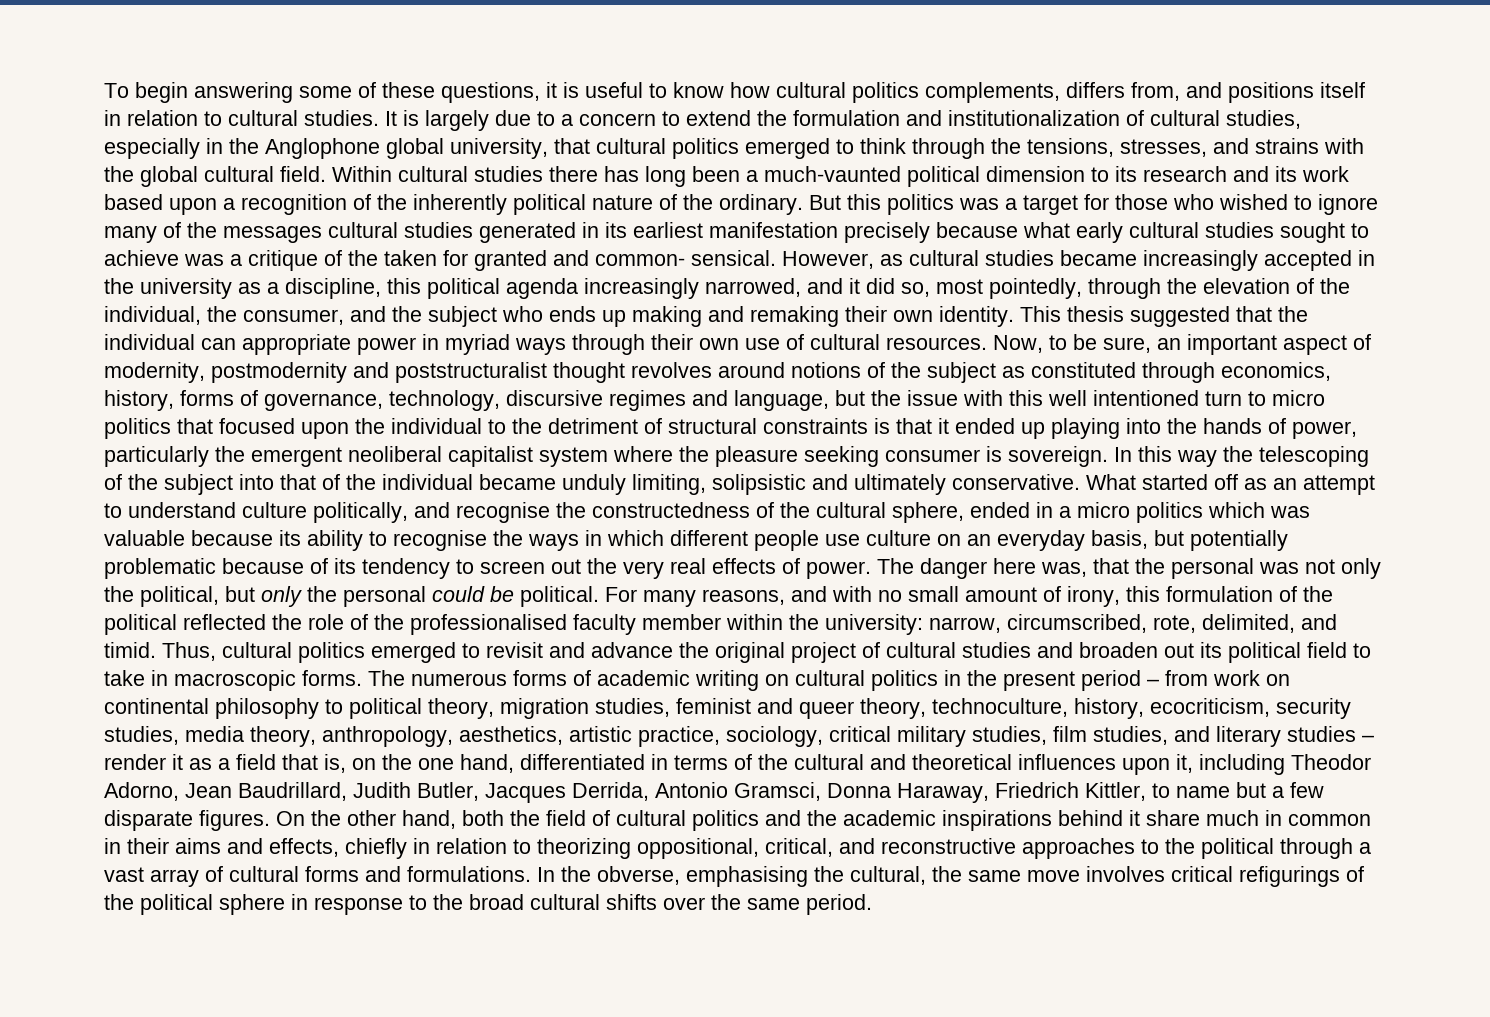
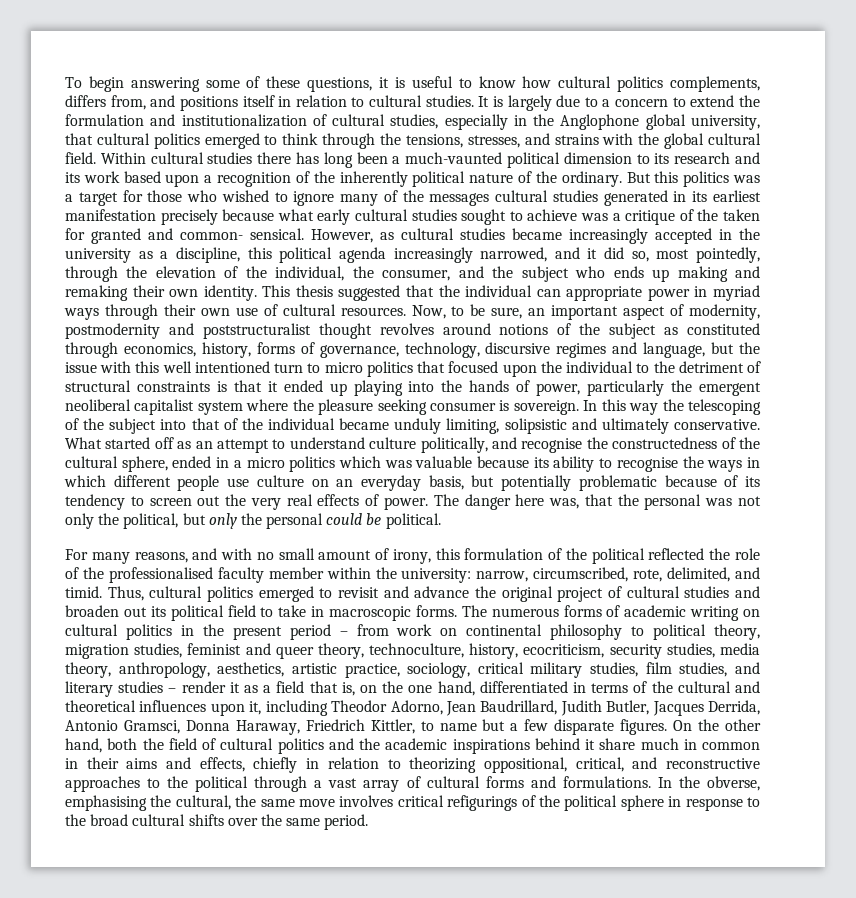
(599, 596) none -> (441, 521) //

